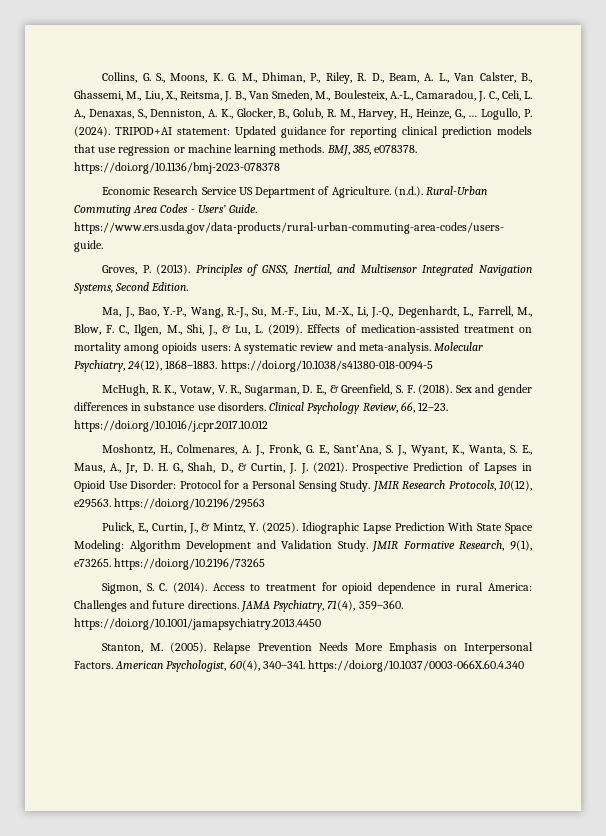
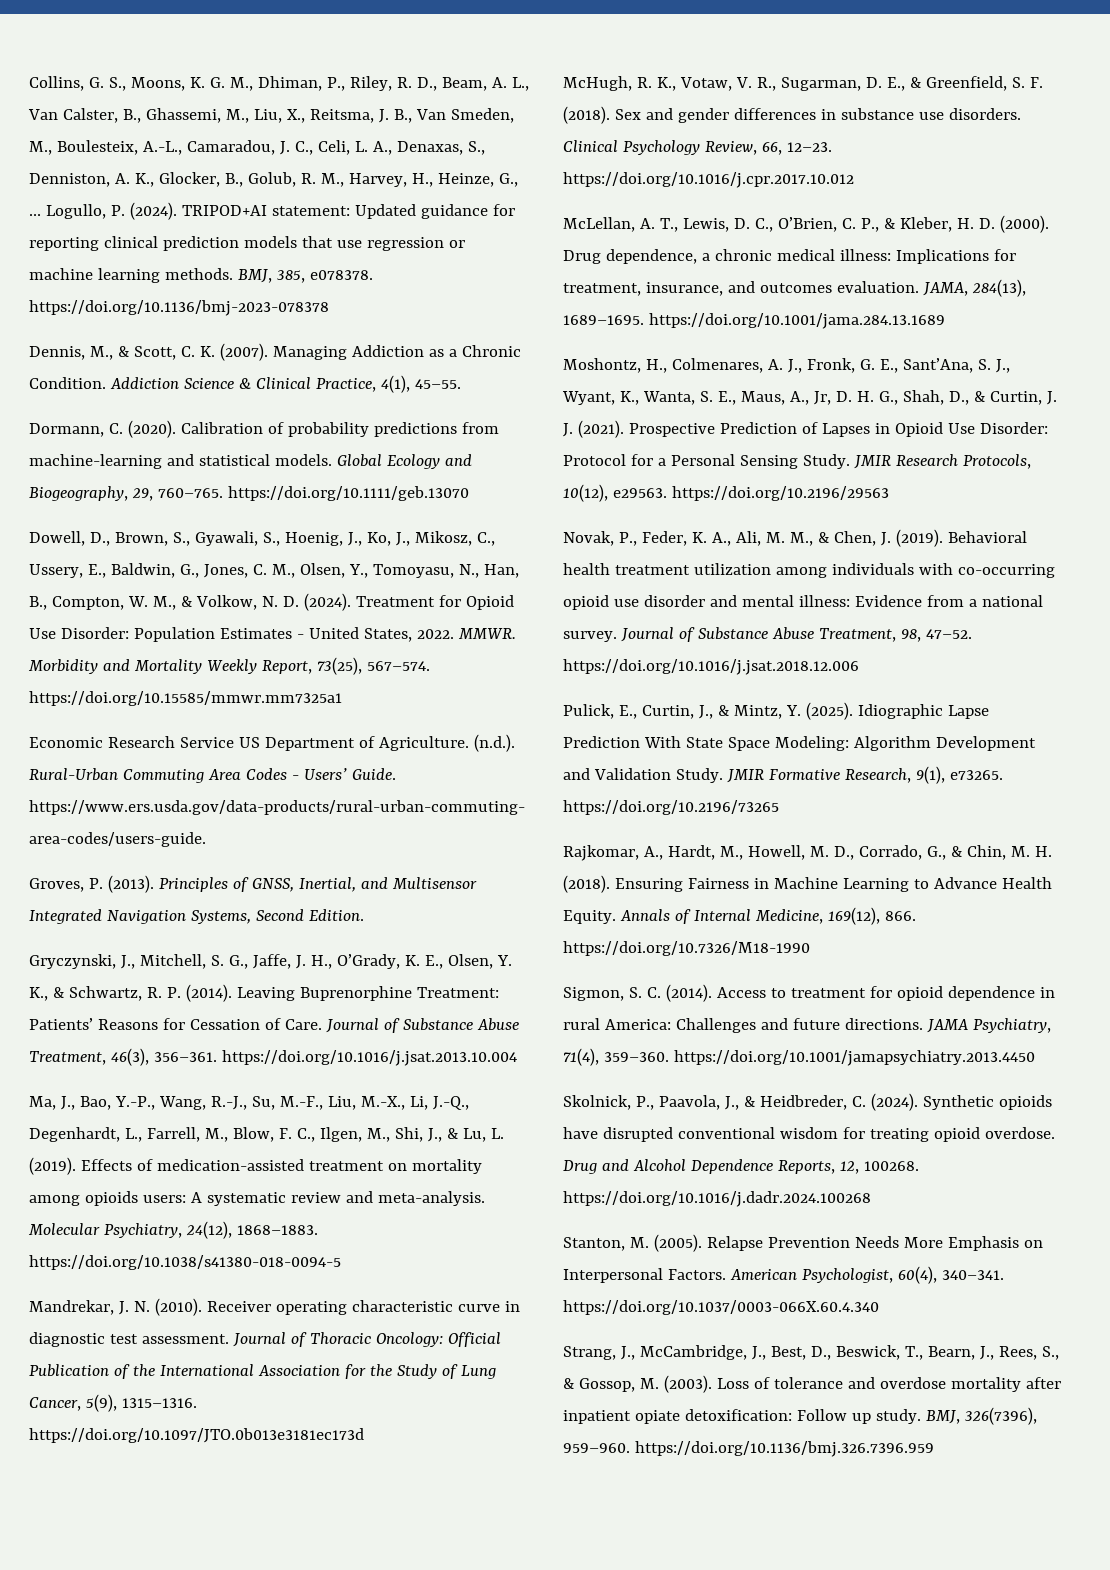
(280, 168) none -> [29,343,521,361] [29,375,461,393] [29,420,499,438] [29,454,472,469] [29,486,469,501] [29,531,495,546] [29,563,519,578] [29,593,514,611] [29,627,516,642] [28,657,430,675] [29,691,342,706] // Dennis, M., & Scott, C. K. (2007). Managing Addiction as a Chronic Condition. Addiction Science & Clinical Practice, 4(1), 45–55. // Dormann, C. (2020). Calibration of probability predictions from machine-learning and statistical models. Global Ecology and Biogeography, 29, 760–765. https://doi.org/10.1111/geb.13070 // Dowell, D., Brown, S., Gyawali, S., Hoenig, J., Ko, J., Mikosz, C., Ussery, E., Baldwin, G., Jones, C. M., Olsen, Y., Tomoyasu, N., Han, B., Compton, W. M., & Volkow, N. D. (2024). Treatment for Opioid Use Disorder: Population Estimates - United States, 2022. MMWR. Morbidity and Mortality Weekly Report, 73(25), 567–574. https://doi.org/10.15585/mmwr.mm7325a1
(189, 286) none -> [29,954,512,969] [29,984,499,1002] [29,1018,519,1033] [29,1048,517,1066] // Gryczynski, J., Mitchell, S. G., Jaffe, J. H., O’Grady, K. E., Olsen, Y. K., & Schwartz, R. P. (2014). Leaving Buprenorphine Treatment: Patients’ Reasons for Cessation of Care. Journal of Substance Abuse Treatment, 46(3), 356–361. https://doi.org/10.1016/j.jsat.2013.10.004
(433, 366) none -> [29,1298,520,1316] [29,1332,501,1347] [29,1364,496,1379] [29,1394,197,1412] [29,1428,364,1443] // Mandrekar, J. N. (2010). Receiver operating characteristic curve in diagnostic test assessment. Journal of Thoracic Oncology: Official Publication of the International Association for the Study of Lung Cancer, 5(9), 1315–1316. https://doi.org/10.1097/JTO.0b013e3181ec173d
(268, 426) none -> [563,215,1049,233] [563,249,1016,264] [563,279,1026,297] [563,313,945,329] // McLellan, A. T., Lewis, D. C., O’Brien, C. P., & Kleber, H. D. (2000). Drug dependence, a chronic medical illness: Implications for treatment, insurance, and outcomes evaluation. JAMA, 284(13), 1689–1695. https://doi.org/10.1001/jama.284.13.1689
(266, 504) none -> [563,529,1027,547] [563,563,1055,578] [563,595,1043,610] [563,627,972,642] [563,659,859,675] // Novak, P., Feder, K. A., Ali, M. M., & Chen, J. (2019). Behavioral health treatment utilization among individuals with co-occurring opioid use disorder and mental illness: Evidence from a national survey. Journal of Substance Abuse Treatment, 98, 47–52. https://doi.org/10.1016/j.jsat.2018.12.006
(266, 564) none -> [563,845,1052,861] [563,875,1052,893] [563,907,916,925] [563,941,810,956] // Rajkomar, A., Hardt, M., Howell, M. D., Corrado, G., & Chin, M. H. (2018). Ensuring Fairness in Machine Learning to Advance Health Equity. Annals of Internal Medicine, 169(12), 866. https://doi.org/10.7326/M18-1990
(321, 624) none -> [563,1093,1052,1111] [563,1127,1055,1142] [563,1159,919,1174] [563,1191,871,1207] // Skolnick, P., Paavola, J., & Heidbreder, C. (2024). Synthetic opioids have disrupted conventional wisdom for treating opioid overdose. Drug and Alcohol Dependence Reports, 12, 100268. https://doi.org/10.1016/j.dadr.2024.100268
(525, 666) none -> [563,1345,1059,1360] [563,1375,1061,1393] [563,1407,1037,1425] [563,1441,934,1457] // Strang, J., McCambridge, J., Best, D., Beswick, T., Bearn, J., Rees, S., & Gossop, M. (2003). Loss of tolerance and overdose mortality after inpatient opiate detoxification: Follow up study. BMJ, 326(7396), 959–960. https://doi.org/10.1136/bmj.326.7396.959

